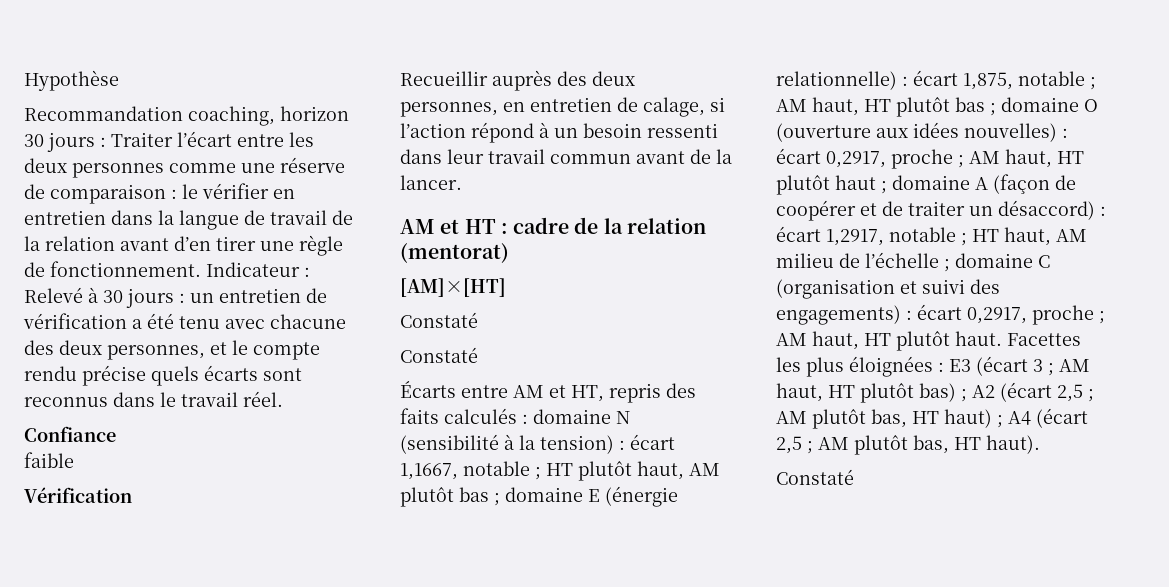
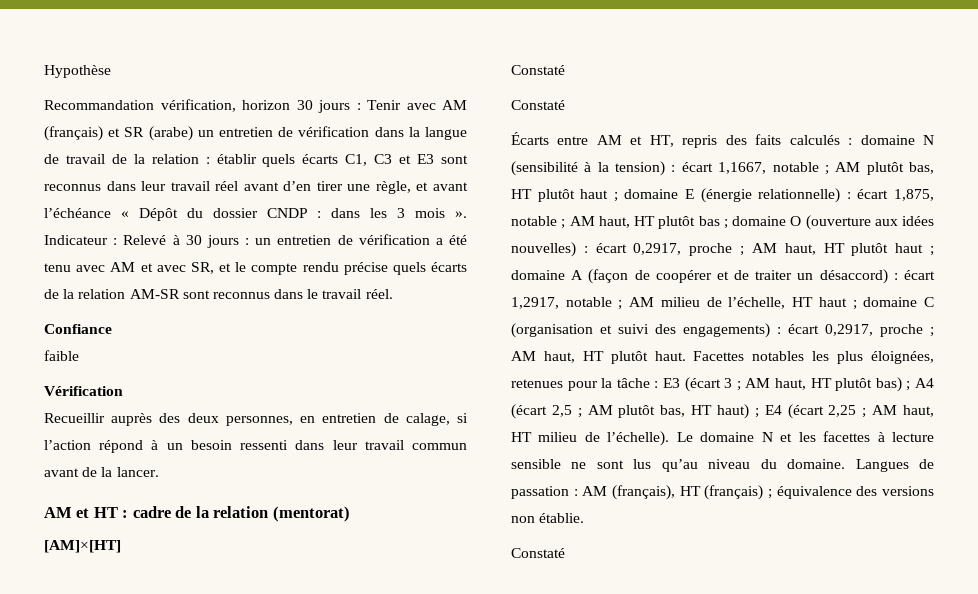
[188,106,275,126] coaching, -> [160,99,236,112] vérification,
[111,131,314,147] [24,157,345,178] [24,183,295,204] [24,210,106,225] Traiter l’écart entre les deux personnes comme une réserve de comparaison : le vérifier en entretien -> [367,100,467,110] [44,126,370,141] Tenir avec AM (français) et SR (arabe) un entretien de vérification
[120,235,343,256] [24,261,201,277] avant d’en tirer une règle de fonctionnement. -> [205,154,468,167] [44,181,469,194] [44,208,467,221] : établir quels écarts C1, C3 et E3 sont reconnus dans leur travail réel avant d’en tirer une règle, et avant l’échéance « Dépôt du dossier CNDP : dans les 3 mois ».
[270,314,346,329] [24,340,205,360] chacune des deux personnes, -> [110,262,214,274] AM et avec SR,
(258, 373) none -> [44,289,180,299] de la relation AM-SR
[546,461,720,481] [400,487,489,507] HT plutôt haut, AM plutôt bas -> [835,162,934,175] [511,189,609,202] AM plutôt bas, HT plutôt haut
[972,227,1051,246] HT haut, -> (623, 305) none
[865,252,939,268] l’échelle -> [728,297,847,309] l’échelle, HT haut
(1081, 339) none -> [752,351,805,361] notables
[849,356,933,377] éloignées -> [871,351,934,364] [511,378,650,391] éloignées, retenues pour la tâche
[972,385,995,398] A2 -> [915,378,935,388] A4
[1008,408,1088,428] [776,435,1040,455] A4 (écart 2,5 ; AM plutôt bas, HT haut). -> [764,404,934,419] [511,431,934,446] [511,459,934,472] [511,485,934,500] [511,513,585,523] E4 (écart 2,25 ; AM haut, HT milieu de l’échelle). Le domaine N et les facettes à lecture sensible ne sont lus qu’au niveau du domaine. Langues de passation : AM (français), HT (français) ; équivalence des versions non établie.

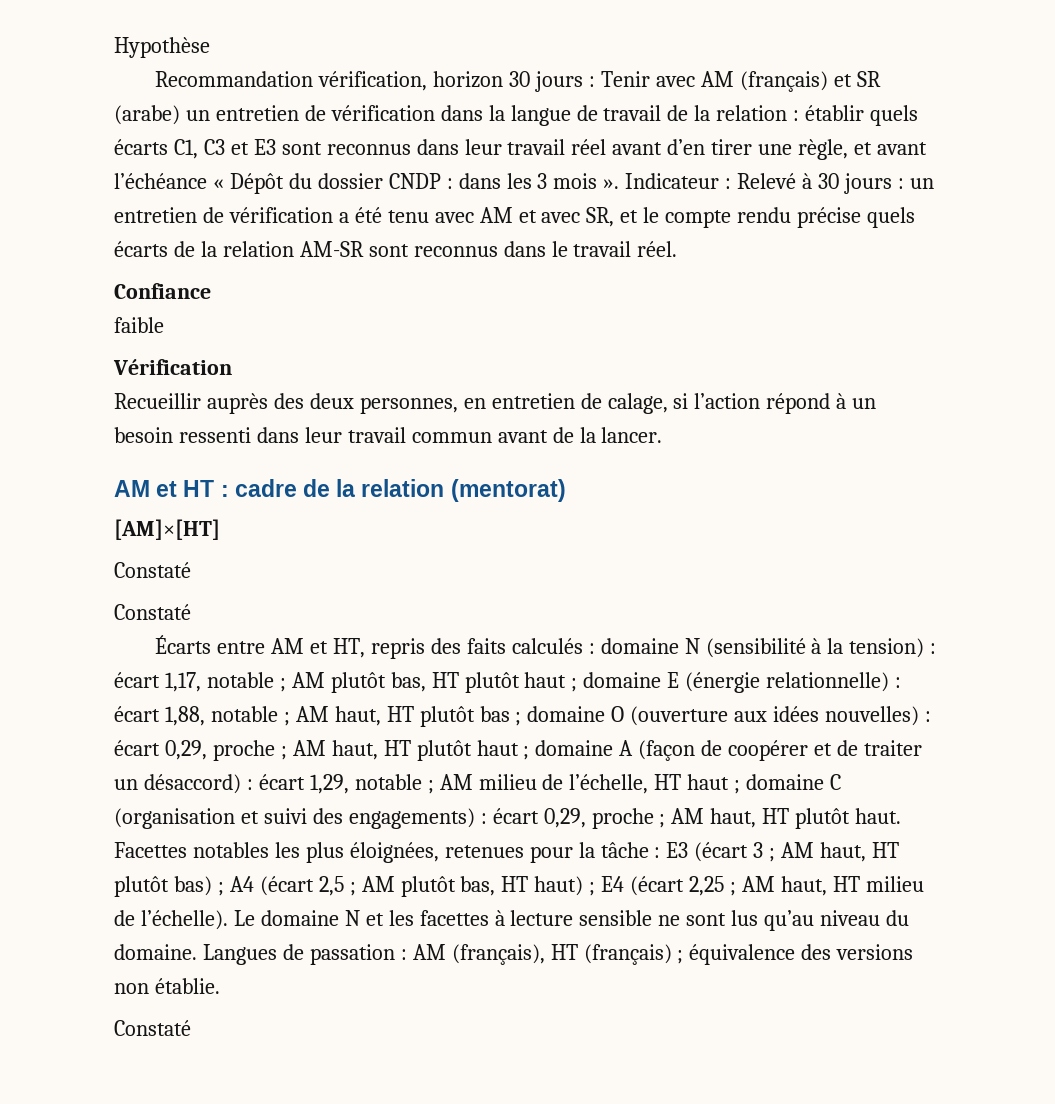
[718,162,767,174] 1,1667, -> [164,672,201,692] 1,17,
[894,189,934,201] 1,875, -> [164,706,205,726] 1,88,
[633,243,682,255] 0,2917, -> [164,740,207,760] 0,29,
[511,297,559,309] 1,2917, -> [309,774,349,794] 1,29,
[825,324,873,336] 0,2917, -> [543,808,586,828] 0,29,

